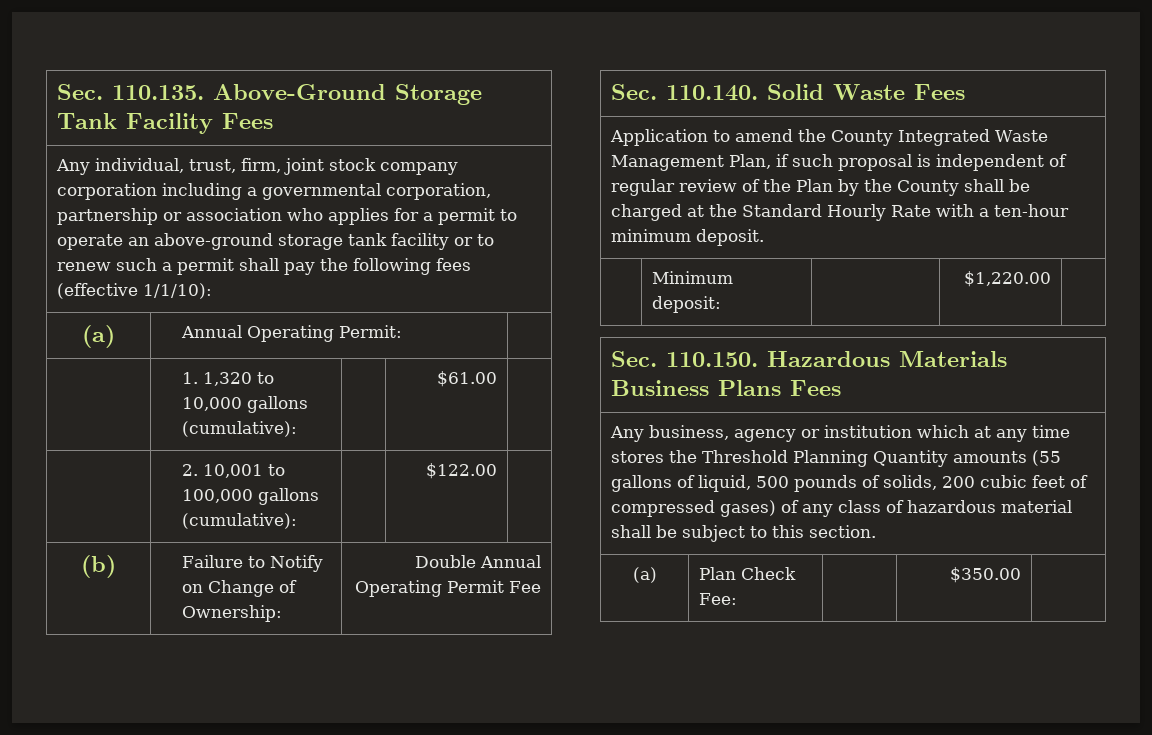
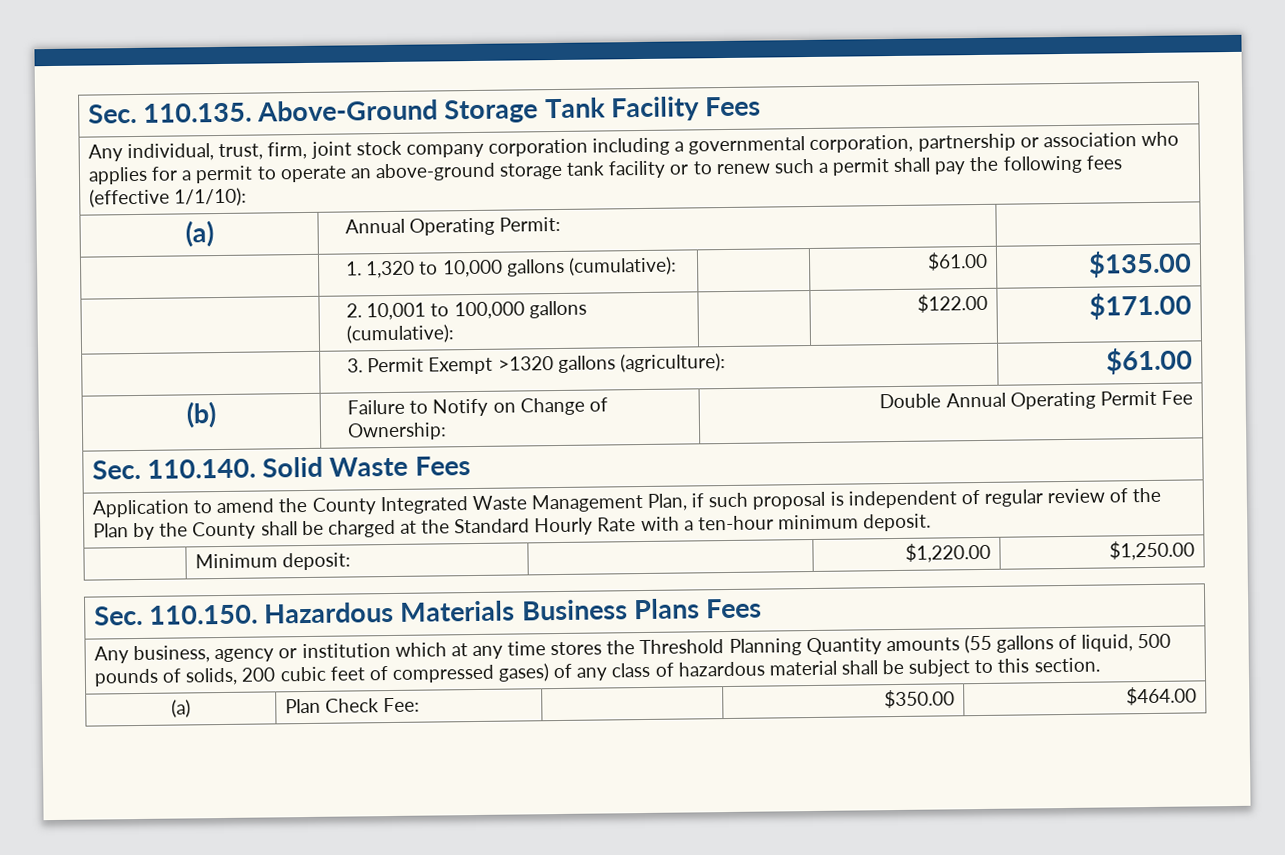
(498, 379) none -> [1088,250,1193,278] $135.00
(498, 471) none -> [1089,292,1193,320] [347,353,726,375] [1106,347,1194,375] $171.00 // | 3. Permit Exempt >1320 gallons (agriculture): | $61.00
(1052, 279) none -> [1109,540,1196,561] $1,250.00
(1022, 575) none -> [1126,686,1198,706] $464.00

